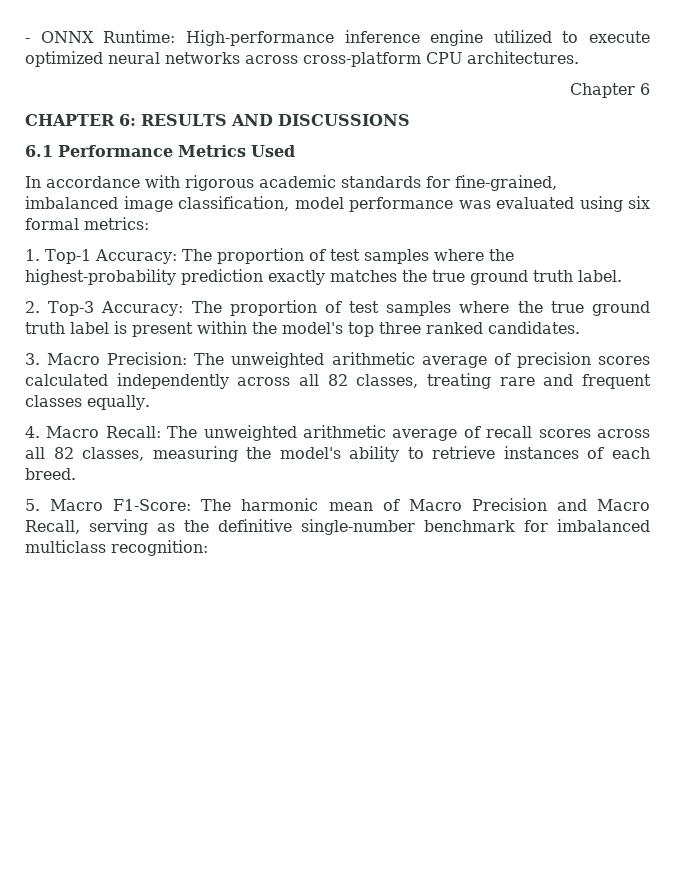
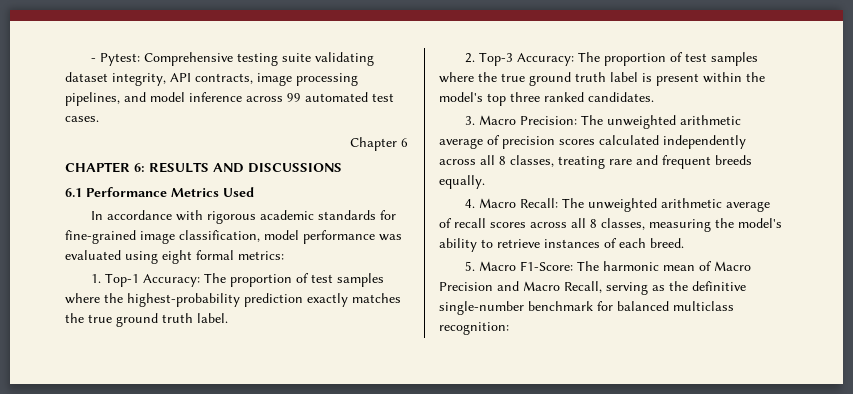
[40,30,650,46] [25,51,579,67] ONNX Runtime: High-performance inference engine utilized to execute optimized neural networks across cross-platform CPU architectures. -> [99,52,374,66] [65,72,358,86] [65,92,394,106] [65,116,99,122] Pytest: Comprehensive testing suite validating dataset integrity, API contracts, image processing pipelines, and model inference across 99 automated test cases.
[455,175,557,191] [25,196,118,209] fine-grained, imbalanced -> [65,230,136,244] fine-grained
[628,196,650,209] six -> [162,250,192,264] eight
[327,374,348,386] 82 -> [499,156,506,165] 8
[25,395,82,407] classes -> [715,155,752,165] breeds
[53,447,74,459] 82 -> [590,219,597,228] 8
[557,519,650,532] imbalanced -> [617,301,669,311] balanced

